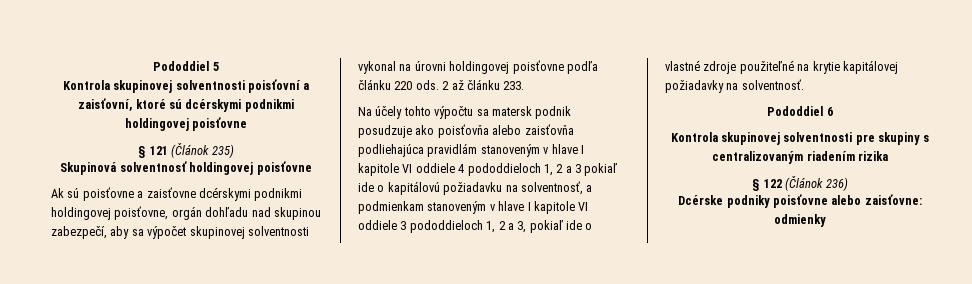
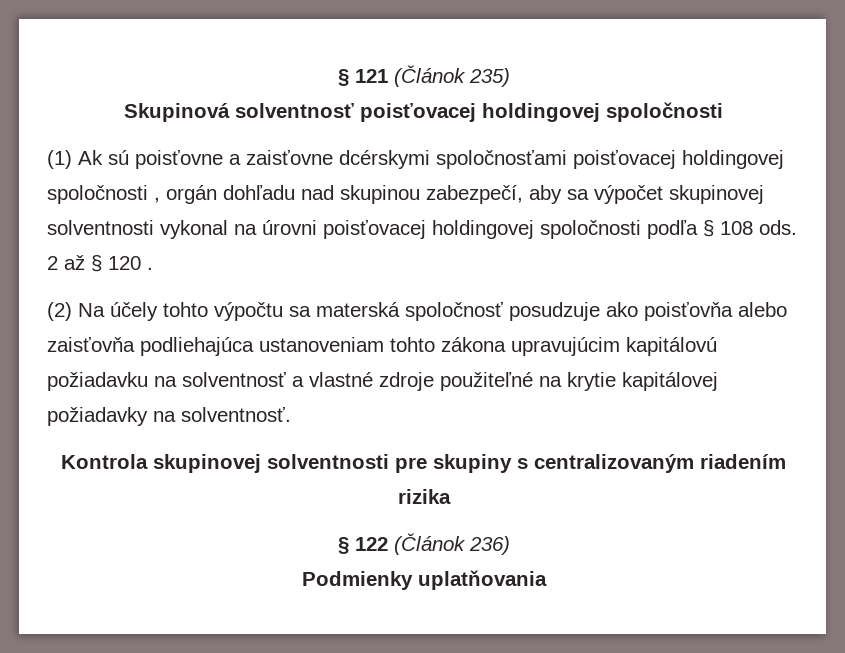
[153,61,219,71] [62,79,310,93] [78,98,294,112] [124,117,248,131] Pododdiel 5 // Kontrola skupinovej solventnosti poisťovní a zaisťovní, ktoré sú dcérskymi podnikmi holdingovej poisťovne // -> (337, 77) none
[189,161,312,175] holdingovej poisťovne // -> [360,102,723,122] [47,150,72,169] poisťovacej holdingovej spoločnosti // (1)
[254,188,303,201] [51,206,169,220] podnikmi holdingovej poisťovne, -> [436,150,784,169] [47,185,160,204] spoločnosťami poisťovacej holdingovej spoločnosti ,
[449,60,598,74] [358,79,525,90] holdingovej poisťovne podľa článku 220 ods. 2 až článku 233. // -> [323,220,797,239] [47,255,153,272] [47,302,72,321] poisťovacej holdingovej spoločnosti podľa § 108 ods. 2 až § 120 . // (2)
[491,106,572,119] matersk podnik -> [316,302,503,321] materská spoločnosť
[427,143,584,157] [358,163,618,176] [358,181,593,195] [358,201,589,214] [358,220,593,233] pravidlám stanoveným v hlave I kapitole VI oddiele 4 pododdieloch 1, 2 a 3 pokiaľ ide o kapitálovú požiadavku na solventnosť, a podmienkam stanoveným v hlave I kapitole VI oddiele 3 pododdieloch 1, 2 a 3, pokiaľ ide o -> [259,337,717,356] [47,372,304,391] ustanoveniam tohto zákona upravujúcim kapitálovú požiadavku na solventnosť a
[767,106,833,116] // Pododdiel 6 -> (291, 414) none
[678,194,922,208] [774,214,826,227] Dcérske podniky poisťovne alebo zaisťovne: odmienky -> [301,570,547,590] Podmienky uplatňovania

